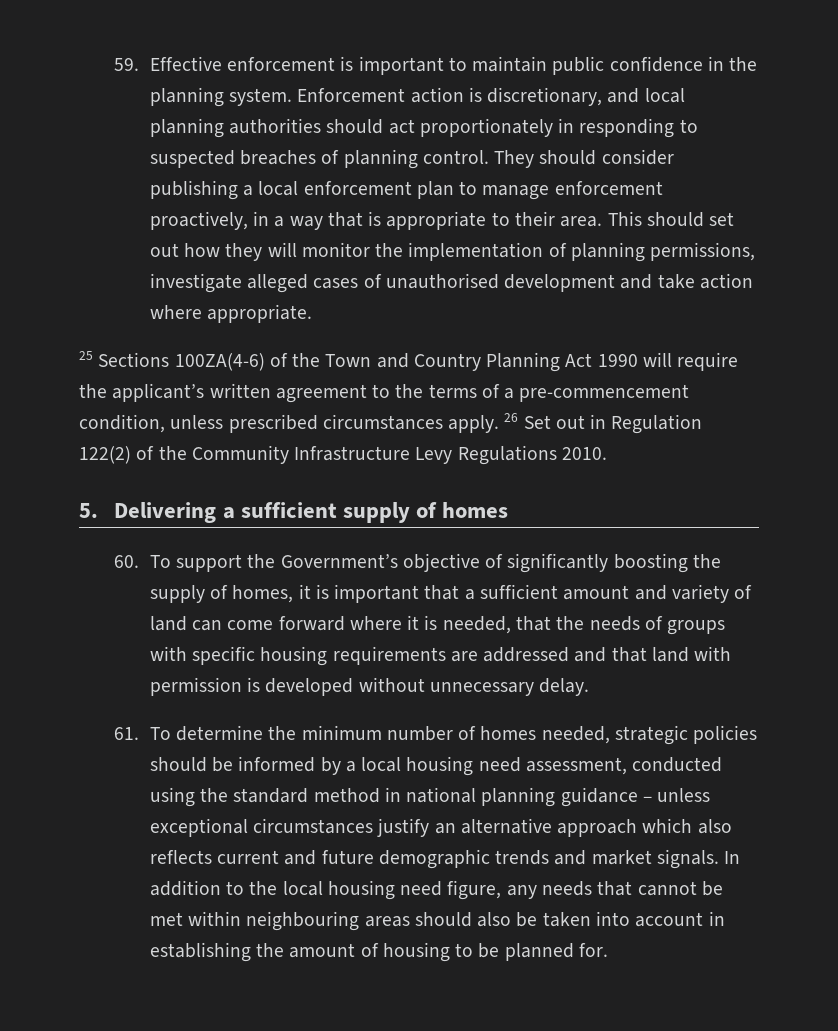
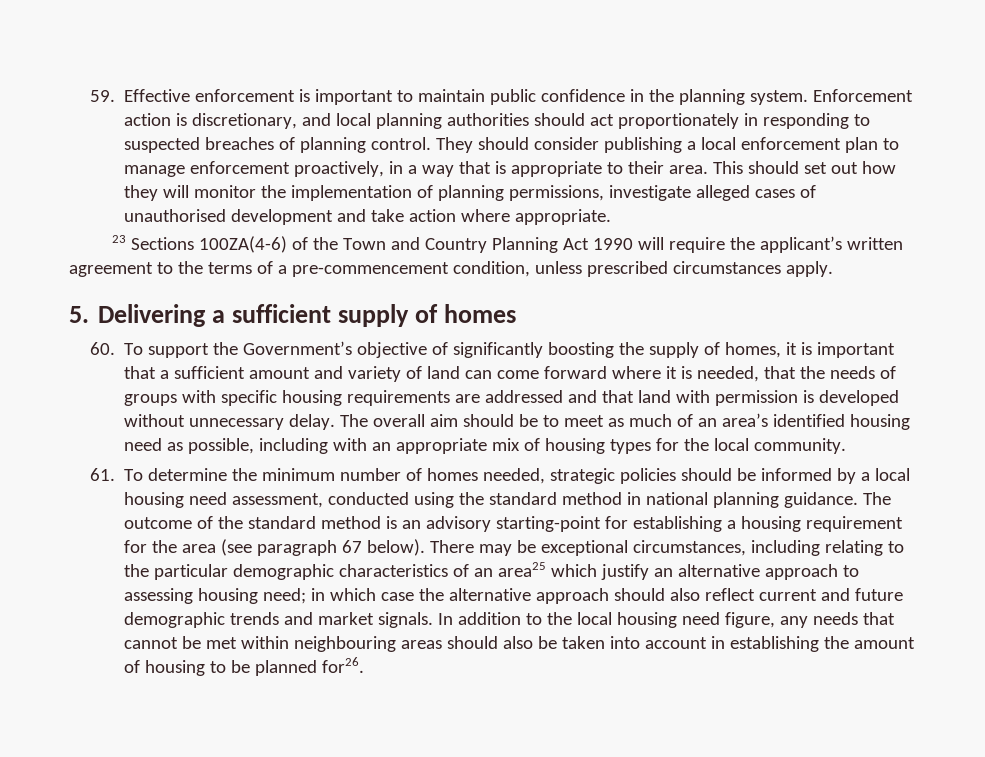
[79,351,93,360] 25 -> [111,235,126,243] 23
[504,413,703,434] [79,445,607,465] 26 Set out in Regulation 122(2) of the Community Infrastructure Levy Regulations 2010. -> (833, 269) none
(590, 687) none -> [340,413,911,430] [124,438,847,454] The overall aim should be to meet as much of an area’s identified housing need as possible, including with an appropriate mix of housing types for the local community.
[560,787,711,807] [149,818,732,837] [149,850,212,864] guidance – unless exceptional circumstances justify an alternative approach which also reflects -> [784,492,892,508] [124,516,904,532] [124,539,905,556] [124,562,860,580] [124,588,756,604] guidance. The outcome of the standard method is an advisory starting-point for establishing a housing requirement for the area (see paragraph 67 below). There may be exceptional circumstances, including relating to the particular demographic characteristics of an area25 which justify an alternative approach to assessing housing need; in which case the alternative approach should also reflect
[579,943,609,957] for. -> [322,657,365,673] for26.

